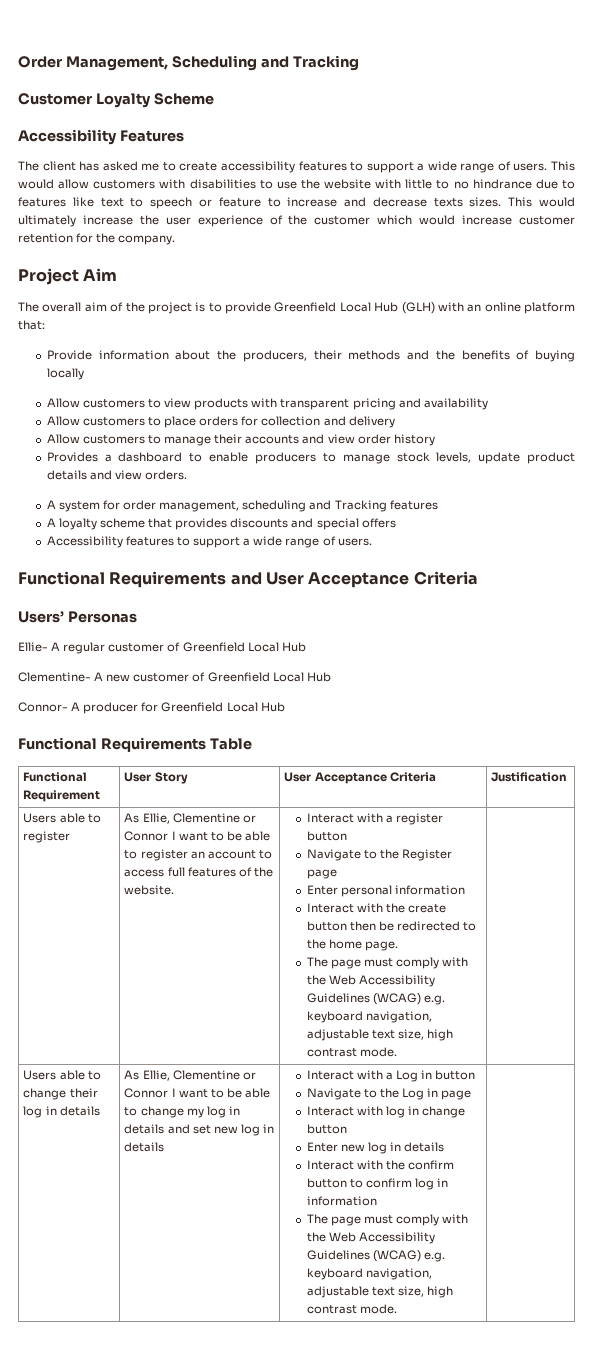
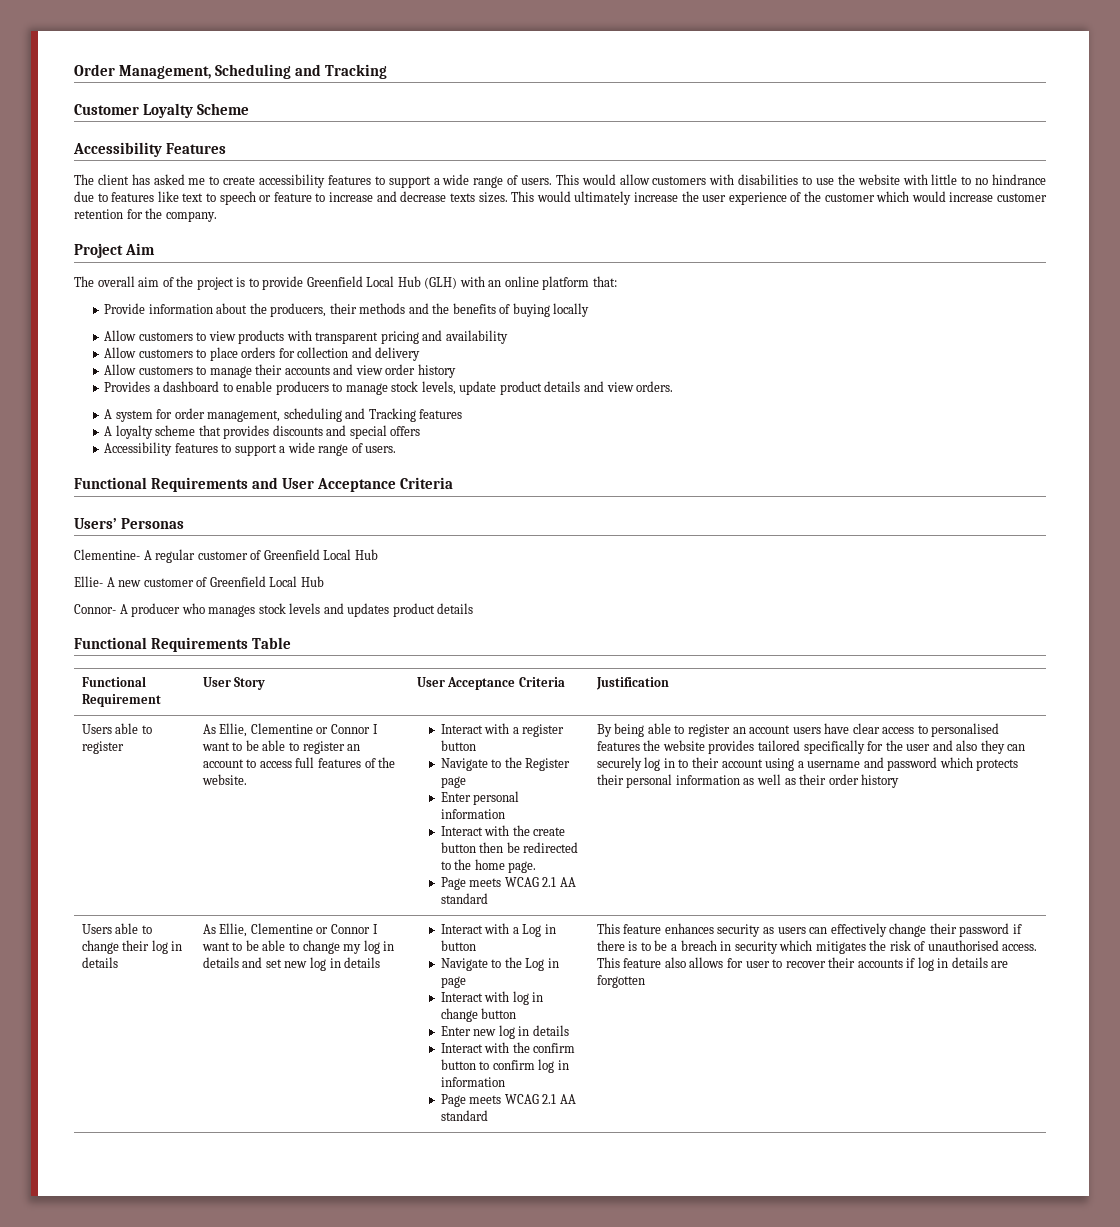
[18,642,48,652] Ellie- -> [74,549,140,560] Clementine-
[18,672,91,682] Clementine- -> [74,576,103,587] Ellie-
[141,702,285,712] for Greenfield Local Hub -> [181,603,474,617] who manages stock levels and updates product details
[306,957,469,969] [306,975,435,987] [306,993,445,1005] [306,1011,432,1023] [306,1029,454,1041] [306,1047,397,1057] The page must comply with the Web Accessibility Guidelines (WCAG) e.g. keyboard navigation, adjustable text size, high contrast mode. | -> [440,877,576,890] [440,893,488,904] [596,723,1000,737] [596,740,1026,754] [596,757,1019,771] [596,774,900,788] Page meets WCAG 2.1 AA standard | By being able to register an account users have clear access to personalised features the website provides tailored specifically for the user and also they can securely log in to their account using a username and password which protects their personal information as well as their order history
[306,1214,469,1226] [306,1232,435,1244] [306,1250,445,1262] [306,1268,432,1280] [306,1286,454,1298] [306,1304,397,1314] The page must comply with the Web Accessibility Guidelines (WCAG) e.g. keyboard navigation, adjustable text size, high contrast mode. | -> [440,1094,576,1107] [440,1110,488,1121] [596,923,1022,937] [596,940,1038,954] [596,957,1009,971] [596,975,645,988] Page meets WCAG 2.1 AA standard | This feature enhances security as users can effectively change their password if there is to be a breach in security which mitigates the risk of unauthorised access. This feature also allows for user to recover their accounts if log in details are forgotten

